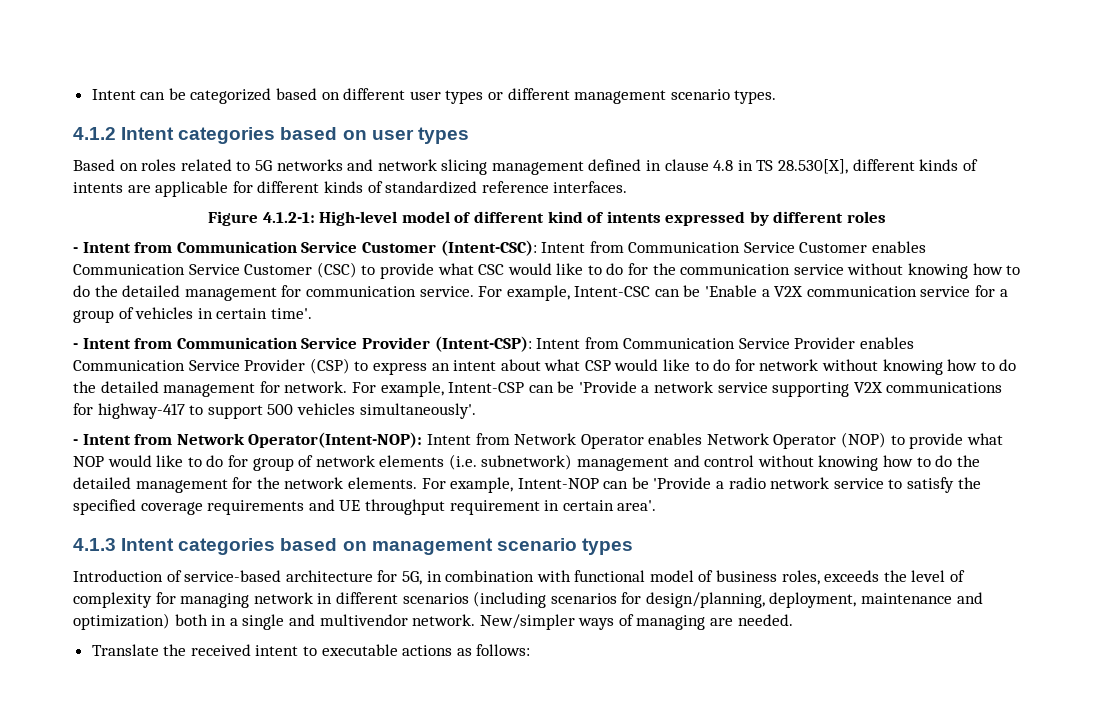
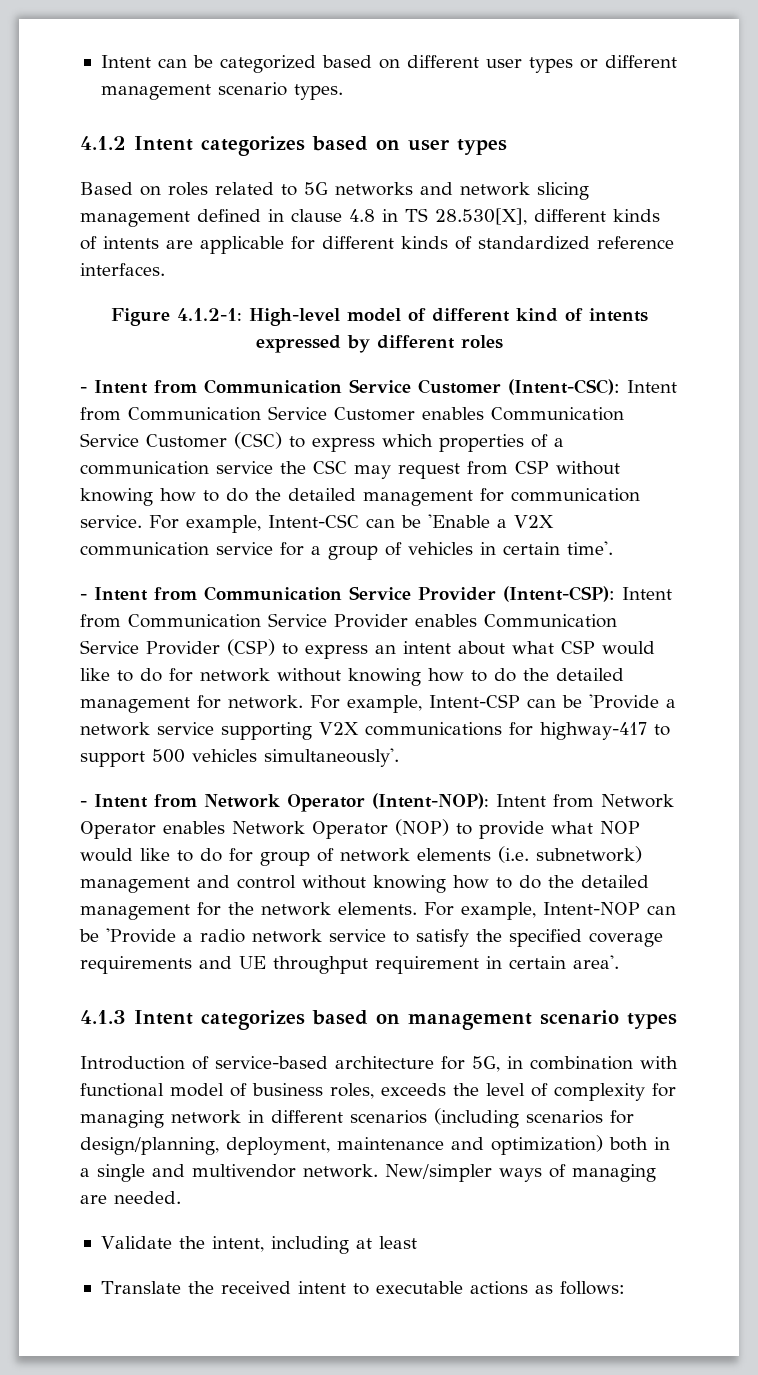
[178,127,276,144] categories -> [201,136,305,156] categorizes
[379,263,844,279] provide what CSC would like to do for the communication service -> [312,434,564,452] [80,460,549,479] express which properties of a communication service the CSC may request from CSP
[248,432,423,448] Operator(Intent-NOP): -> [287,793,489,812] Operator (Intent-NOP):
[178,538,276,555] categories -> [201,1010,305,1030] categorizes
(793, 620) none -> [100,1236,417,1254] // Validate the intent, including at least

